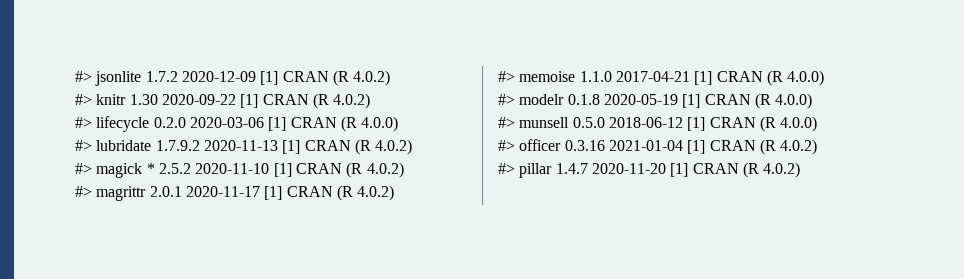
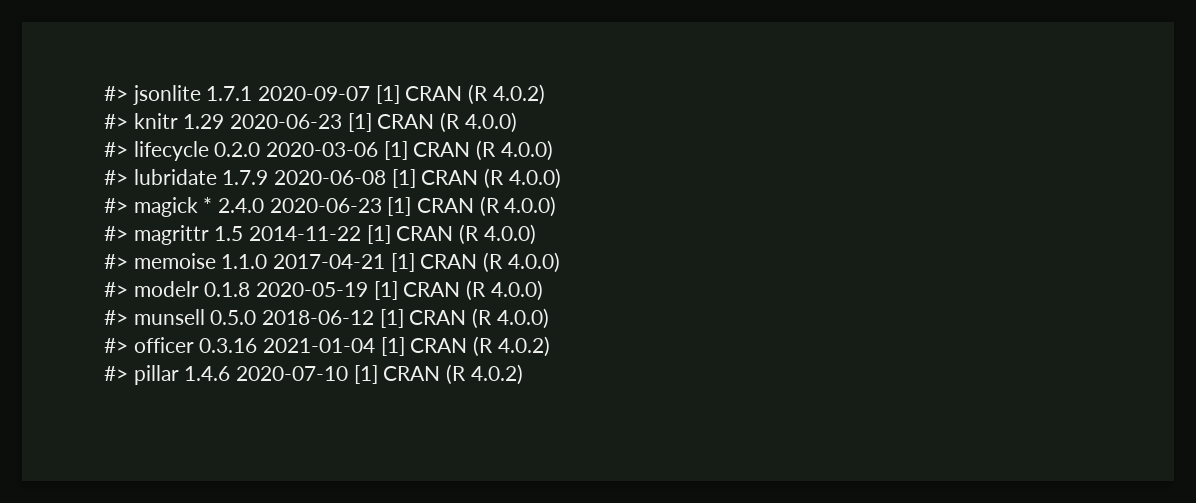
[145,71,256,82] 1.7.2 2020-12-09 -> [206,86,371,101] 1.7.1 2020-09-07
[129,93,371,109] 1.30 2020-09-22 [1] CRAN (R 4.0.2) -> [183,112,517,133] 1.29 2020-06-23 [1] CRAN (R 4.0.0)
[155,139,413,155] 1.7.9.2 2020-11-13 [1] CRAN (R 4.0.2) -> [222,168,561,189] 1.7.9 2020-06-08 [1] CRAN (R 4.0.0)
[158,162,404,178] 2.5.2 2020-11-10 [1] CRAN (R 4.0.2) -> [218,196,557,217] 2.4.0 2020-06-23 [1] CRAN (R 4.0.0)
[149,185,395,201] 2.0.1 2020-11-17 [1] CRAN (R 4.0.2) -> [214,224,536,245] 1.5 2014-11-22 [1] CRAN (R 4.0.0)
[555,163,666,174] 1.4.7 2020-11-20 -> [184,366,349,381] 1.4.6 2020-07-10

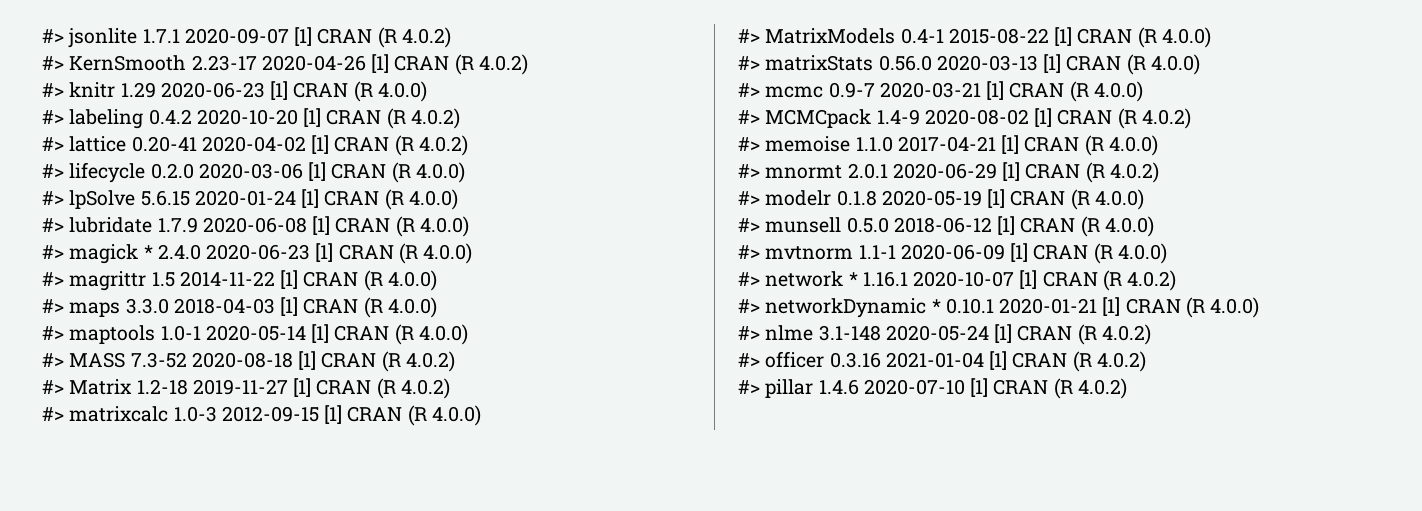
(545, 94) none -> [42,54,528,75] // #> KernSmooth 2.23-17 2020-04-26 [1] CRAN (R 4.0.2)
(517, 122) none -> [42,108,460,129] [42,135,468,156] // #> labeling 0.4.2 2020-10-20 [1] CRAN (R 4.0.2) // #> lattice 0.20-41 2020-04-02 [1] CRAN (R 4.0.2)
(553, 150) none -> [42,189,458,210] // #> lpSolve 5.6.15 2020-01-24 [1] CRAN (R 4.0.0)
(536, 234) none -> [42,297,437,318] [42,324,468,345] [42,351,455,372] [42,378,450,399] [42,405,481,426] [738,27,1211,48] [738,54,1200,75] [738,81,1143,102] [738,108,1191,129] // #> maps 3.3.0 2018-04-03 [1] CRAN (R 4.0.0) // #> maptools 1.0-1 2020-05-14 [1] CRAN (R 4.0.0) // #> MASS 7.3-52 2020-08-18 [1] CRAN (R 4.0.2) // #> Matrix 1.2-18 2019-11-27 [1] CRAN (R 4.0.2) // #> matrixcalc 1.0-3 2012-09-15 [1] CRAN (R 4.0.0) // #> MatrixModels 0.4-1 2015-08-22 [1] CRAN (R 4.0.0) // #> matrixStats 0.56.0 2020-03-13 [1] CRAN (R 4.0.0) // #> mcmc 0.9-7 2020-03-21 [1] CRAN (R 4.0.0) // #> MCMCpack 1.4-9 2020-08-02 [1] CRAN (R 4.0.2)
(560, 262) none -> [738,162,1159,183] // #> mnormt 2.0.1 2020-06-29 [1] CRAN (R 4.0.2)
(549, 318) none -> [738,243,1167,264] [738,270,1177,291] [738,297,1260,318] [738,324,1151,345] // #> mvtnorm 1.1-1 2020-06-09 [1] CRAN (R 4.0.0) // #> network * 1.16.1 2020-10-07 [1] CRAN (R 4.0.2) // #> networkDynamic * 0.10.1 2020-01-21 [1] CRAN (R 4.0.0) // #> nlme 3.1-148 2020-05-24 [1] CRAN (R 4.0.2)

